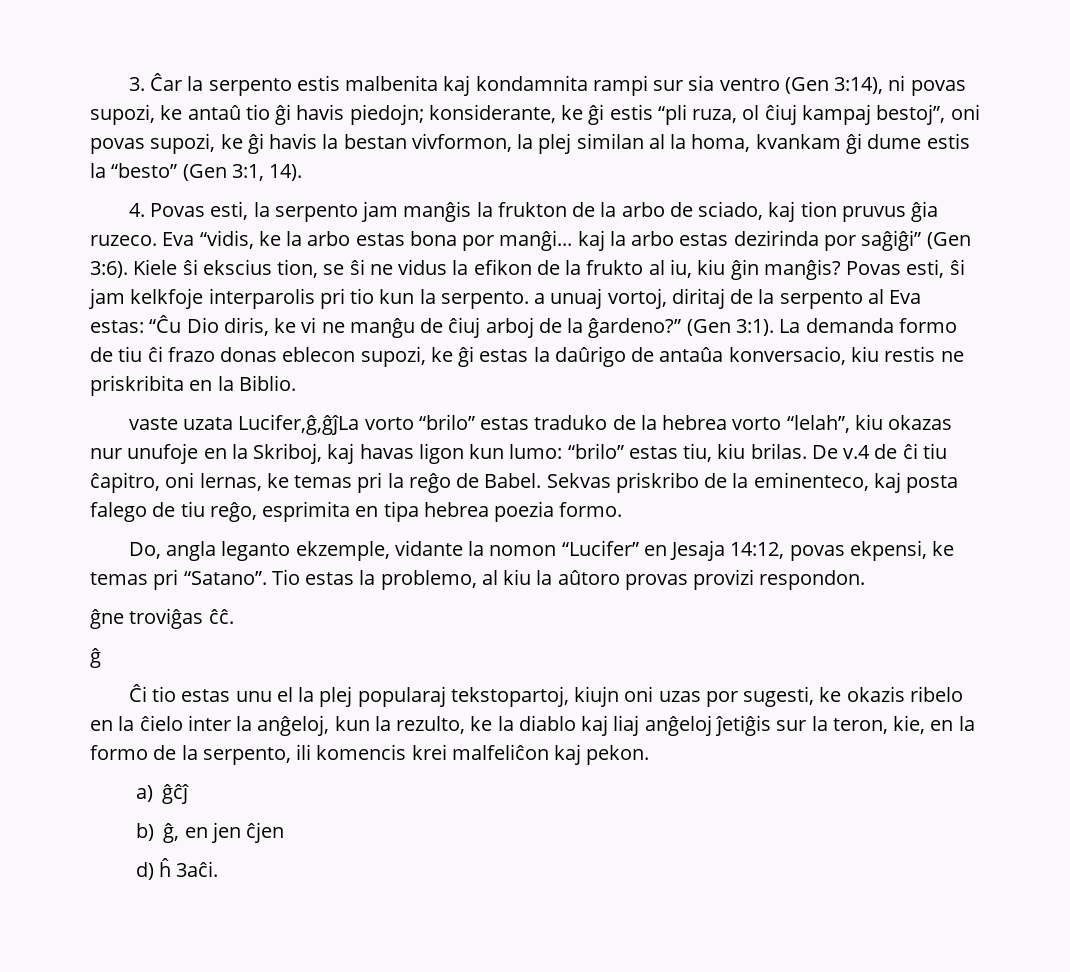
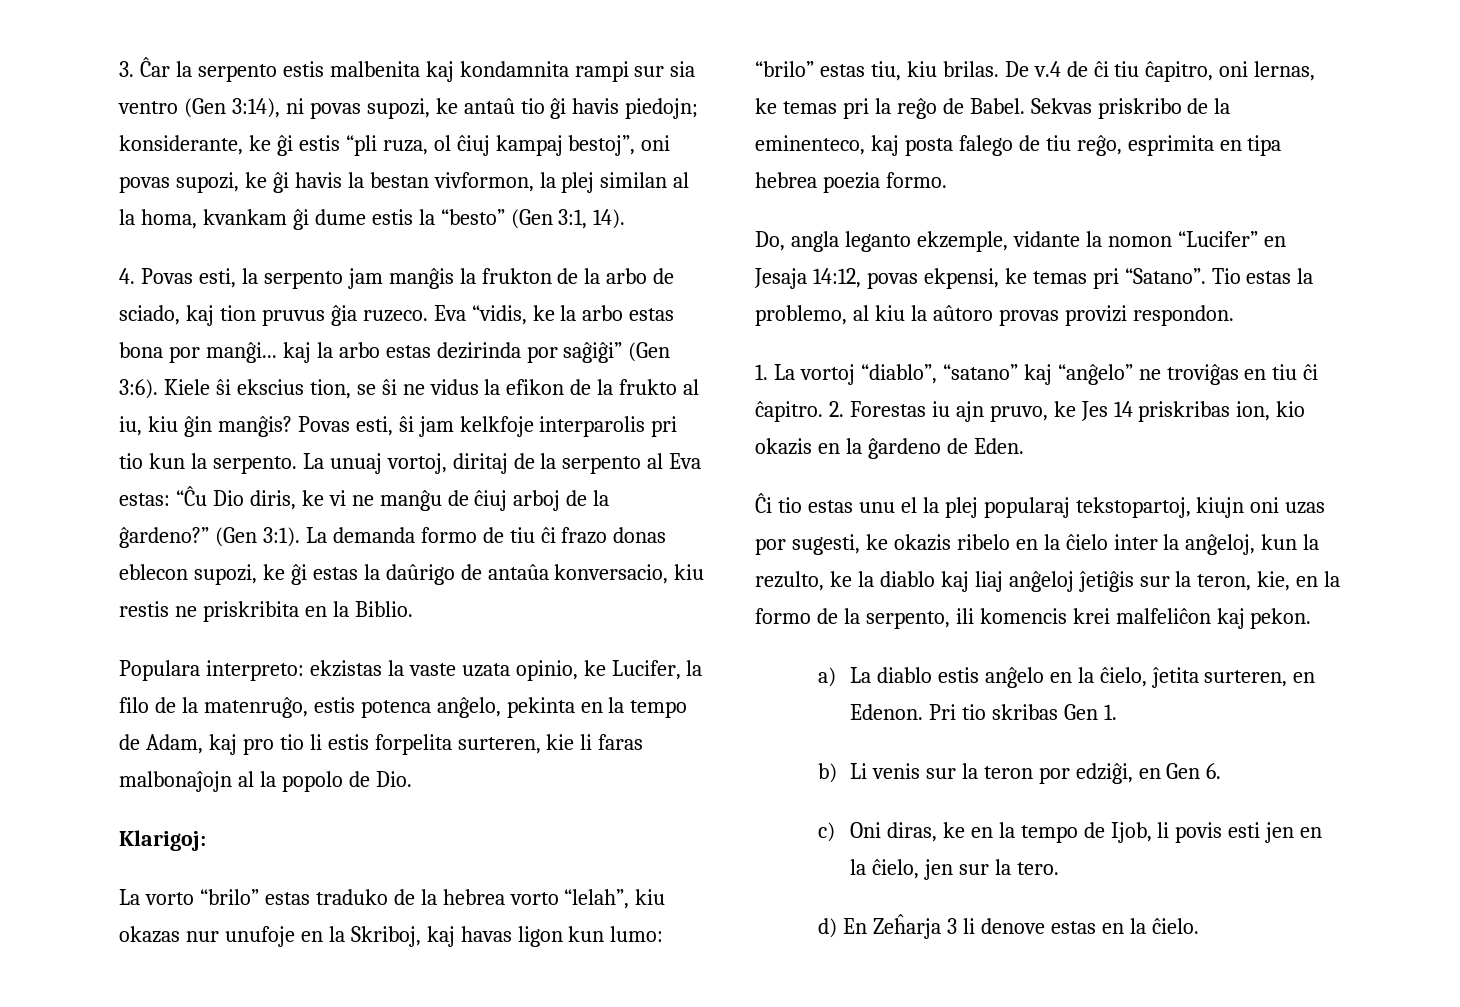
[534,293,546,304] a -> [302,453,324,469] La
[128,414,360,435] vaste uzata Lucifer,ĝ,ĝĵLa -> [119,660,703,681] [119,697,688,718] [119,734,644,755] [119,771,412,792] [119,830,206,851] [119,889,140,905] Populara interpreto: ekzistas la vaste uzata opinio, ke Lucifer, la filo de la matenruĝo, estis potenca anĝelo, pekinta en la tempo de Adam, kaj pro tio li estis forpelita surteren, kie li faras malbonaĵojn al la popolo de Dio. // Klarigoj: // La
[90,608,234,629] [90,648,101,668] ĝne troviĝas ĉĉ. // ĝ -> [755,364,1319,385] [755,401,1306,422] [755,438,1024,459] 1. La vortoj “diablo”, “satano” kaj “anĝelo” ne troviĝas en tiu ĉi ĉapitro. 2. Forestas iu ajn pruvo, ke Jes 14 priskribas ion, kio okazis en la ĝardeno de Eden.
[162,784,190,804] [135,822,285,843] [135,858,219,880] ĝĉĵ // b) ĝ, en jen ĉjen // d) ĥ 3aĉi. -> [849,667,1316,688] [849,704,1117,720] [818,763,1222,784] [818,822,1323,843] [849,859,1059,880] [818,914,1199,939] La diablo estis anĝelo en la ĉielo, ĵetita surteren, en Edenon. Pri tio skribas Gen 1. // b) Li venis sur la teron por edziĝi, en Gen 6. // c) Oni diras, ke en la tempo de Ijob, li povis esti jen en la ĉielo, jen sur la tero. // d) En Zeĥarja 3 li denove estas en la ĉielo.

